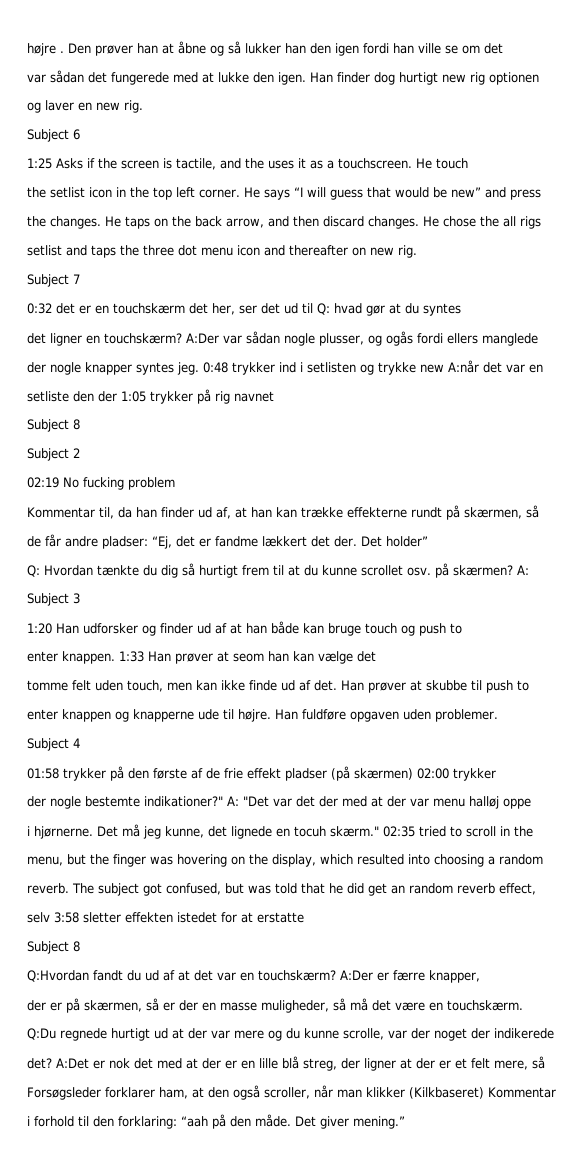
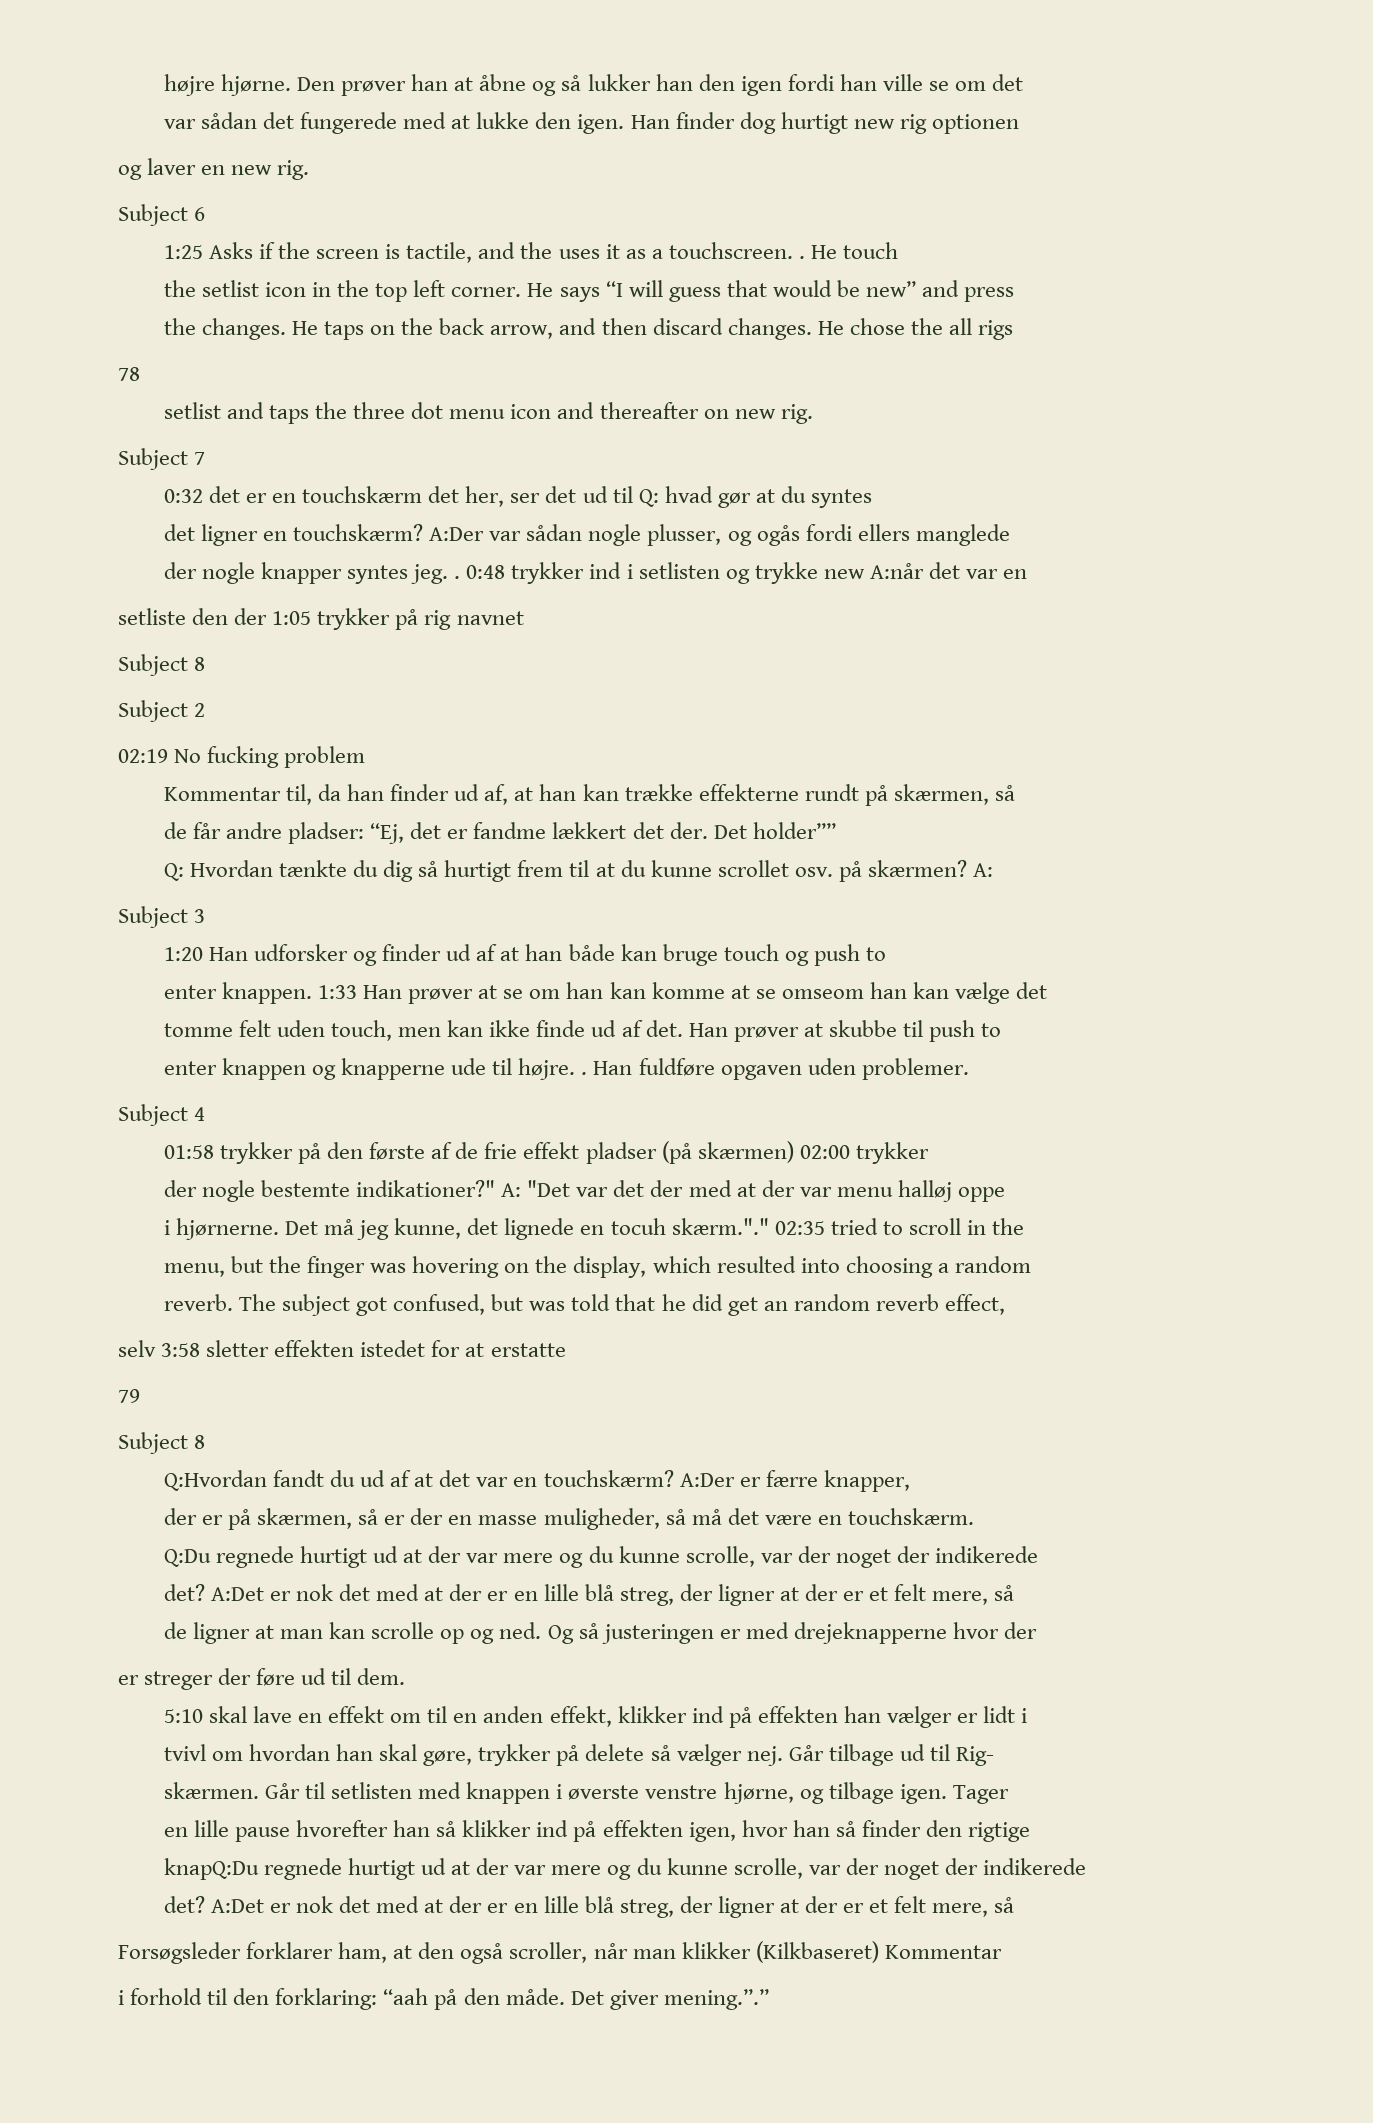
[60,51,64,53] . -> [220,74,291,96] hjørne.
(412, 163) none -> [798,256,805,259] .
(541, 222) none -> [118,367,140,381] // 78
(199, 368) none -> [454,576,461,579] .
[385,536,428,547] holder” -> [752,822,836,839] holder””
[233,653,264,662] seom -> [503,982,864,999] se om han kan komme at se omseom
(271, 715) none -> [581,1072,588,1075] .
[330,826,379,837] skærm." -> [671,1218,769,1235] skærm."."
(304, 917) none -> [118,1389,140,1403] // 79
(545, 1062) none -> [163,1622,1038,1644] [118,1668,406,1690] [163,1706,1028,1728] [163,1744,995,1766] [163,1782,1009,1804] [163,1820,1031,1842] [163,1858,1087,1880] [163,1896,1015,1918] // de ligner at man kan scrolle op og ned. Og så justeringen er med drejeknapperne hvor der // er streger der føre ud til dem. // 5:10 skal lave en effekt om til en anden effekt, klikker ind på effekten han vælger er lidt i // tvivl om hvordan han skal gøre, trykker på delete så vælger nej. Går tilbage ud til Rig- // skærmen. Går til setlisten med knappen i øverste venstre hjørne, og tilbage igen. Tager // en lille pause hvorefter han så klikker ind på effekten igen, hvor han så finder den rigtige // knapQ:Du regnede hurtigt ud at der var mere og du kunne scrolle, var der noget der indikerede // det? A:Det er nok det med at der er en lille blå streg, der ligner at der er et felt mere, så
[353,1116,405,1129] mening.” -> [663,1989,769,2010] mening.”.”

